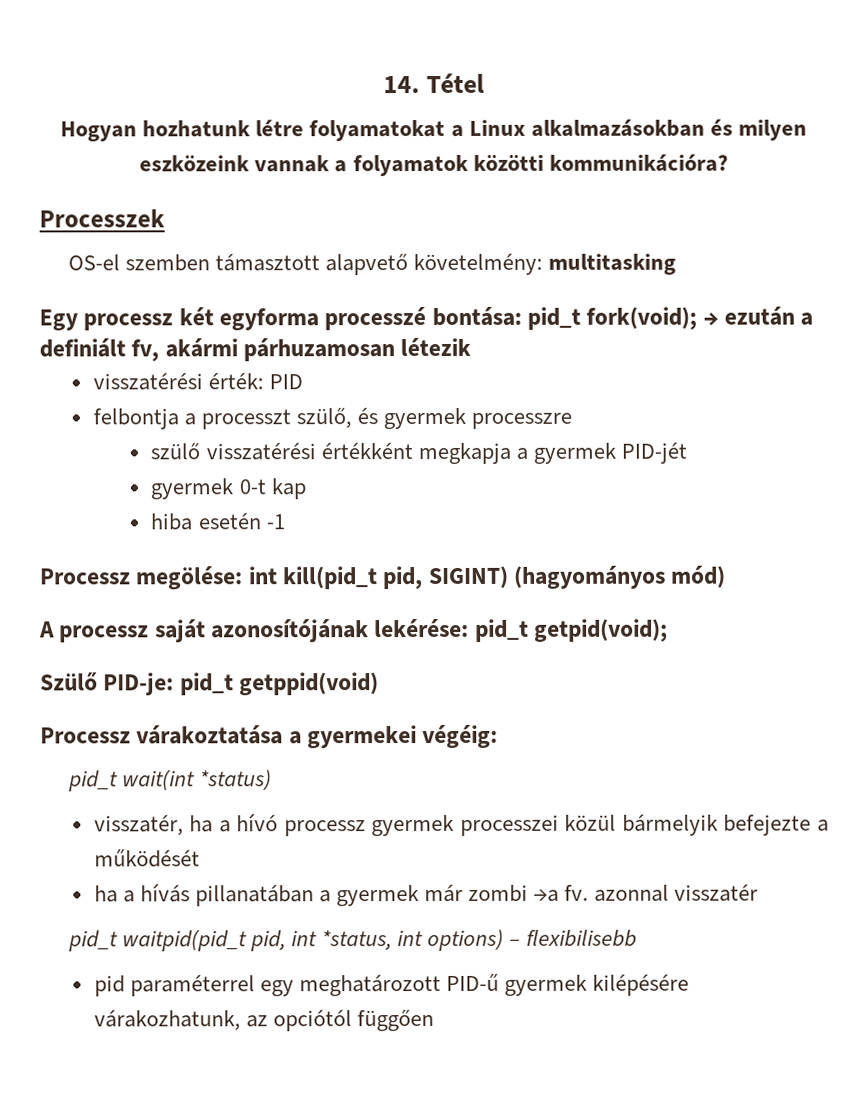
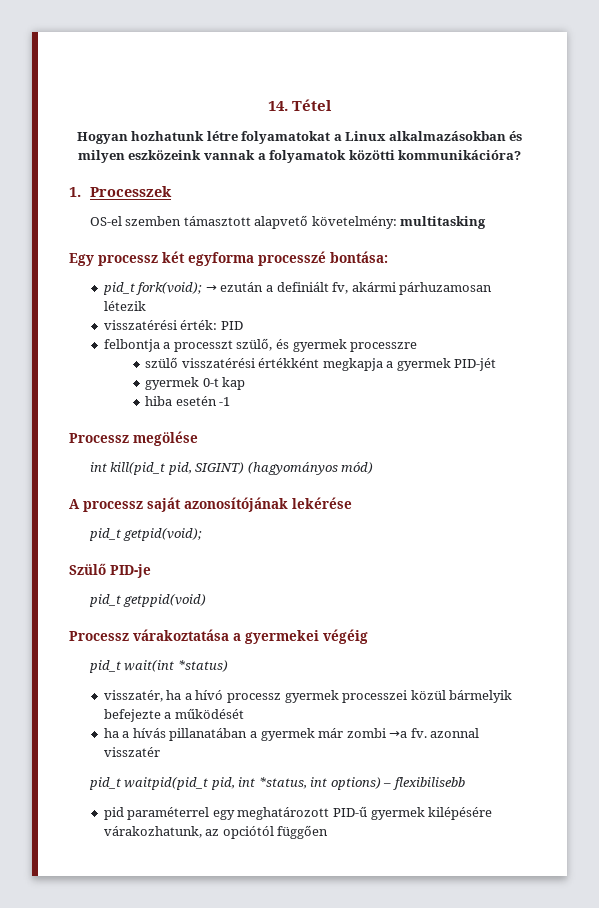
(728, 162) none -> [69,187,81,197] 1.
(522, 316) none -> (388, 257) //
[136,566,244,590] megölése: -> [133,431,198,446] megölése //
[374,618,470,638] lekérése: -> [292,497,352,509] lekérése //
[103,672,175,696] PID-je: -> [110,564,151,578] PID-je //
[422,724,499,749] végéig: -> [323,629,368,644] végéig

